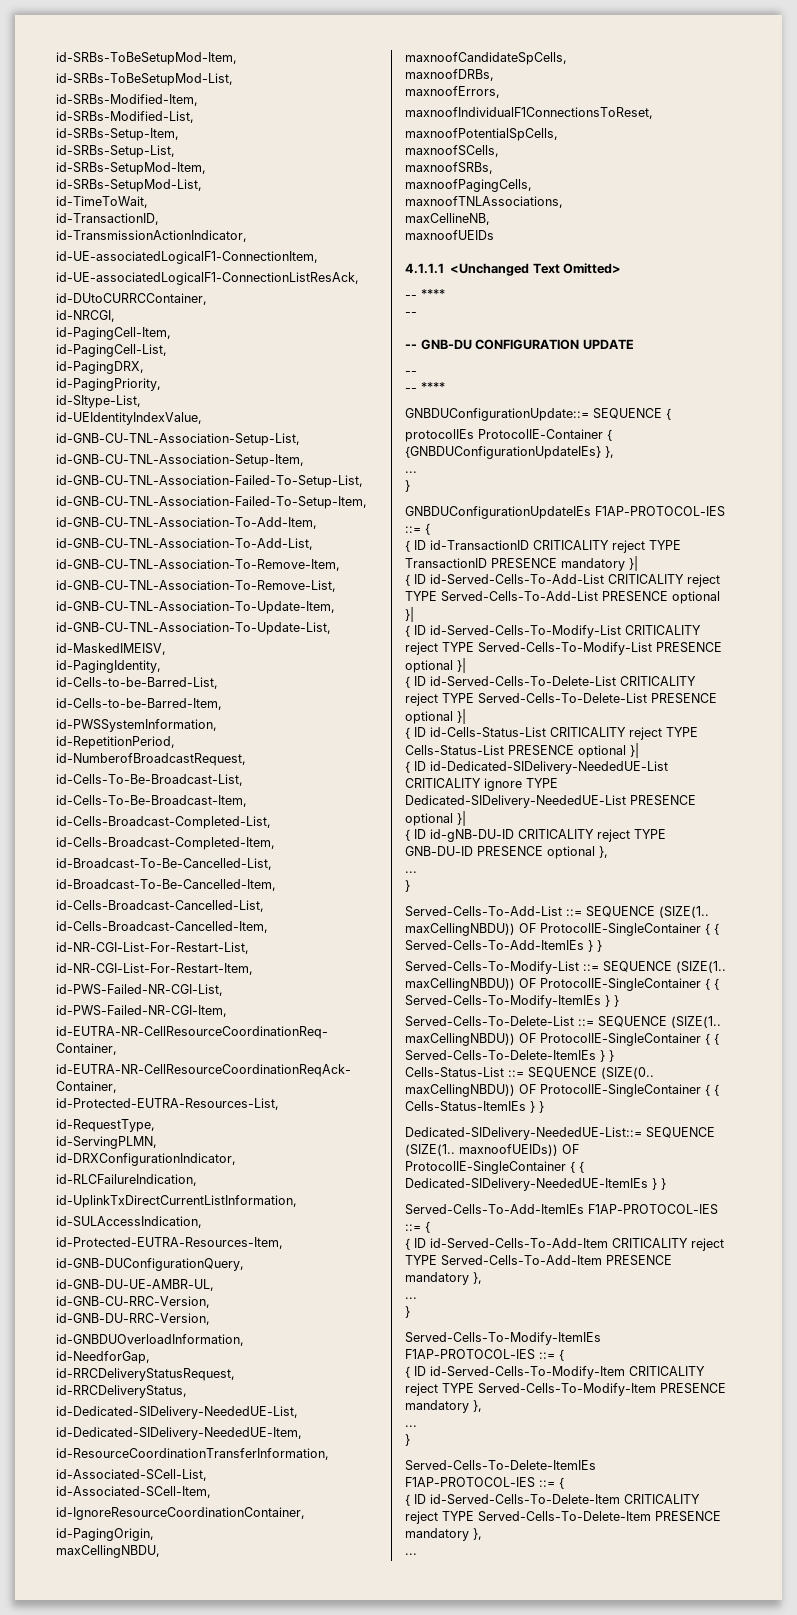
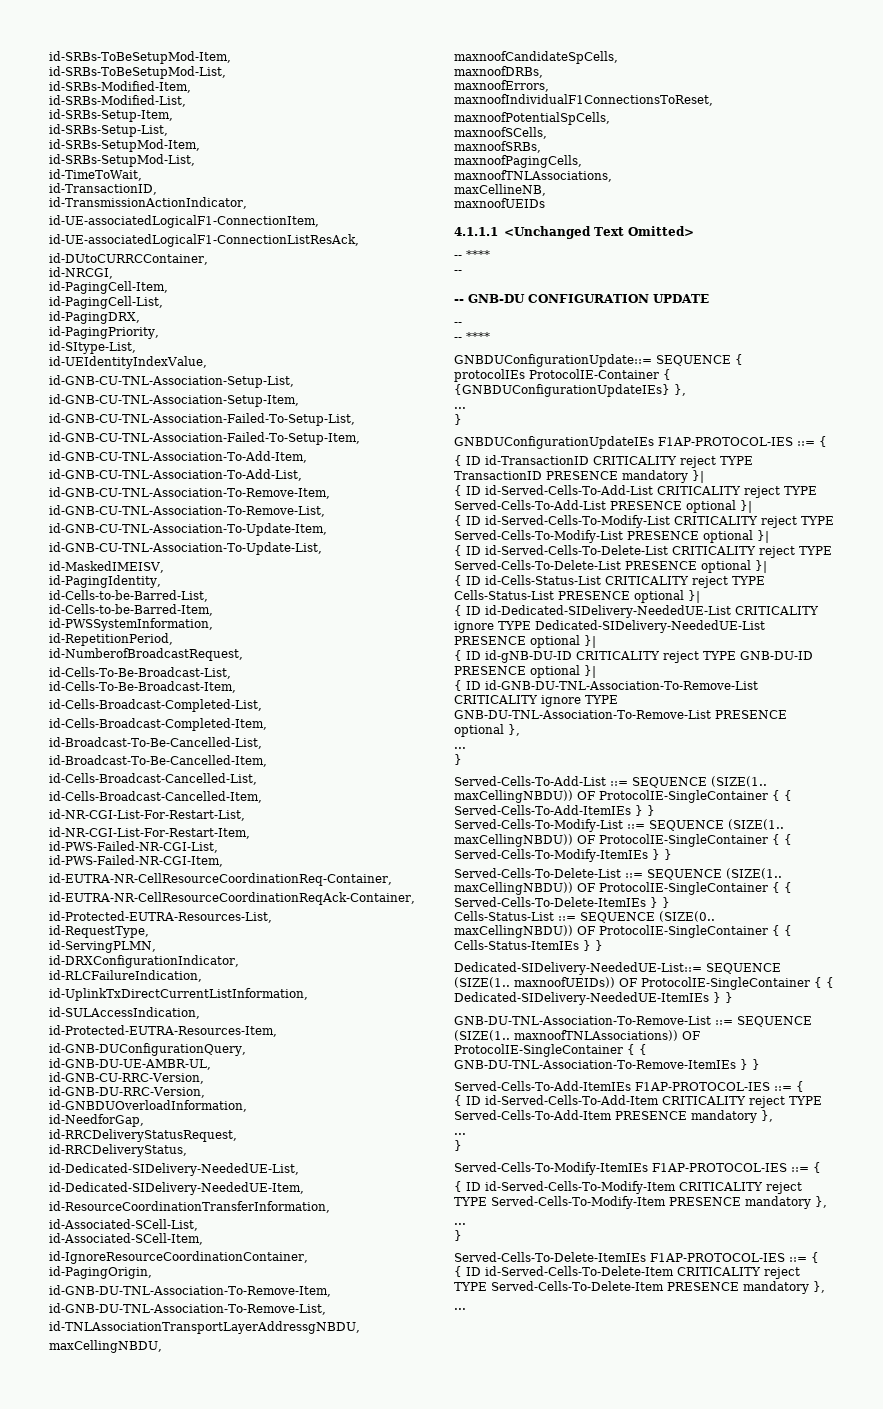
(154, 1534) none -> [49,1285,331,1297] [49,1303,326,1315] [49,1321,360,1334] // id-GNB-DU-TNL-Association-To-Remove-Item, // id-GNB-DU-TNL-Association-To-Remove-List, // id-TNLAssociationTransportLayerAddressgNBDU,
(595, 852) none -> [584,665,596,678] [454,680,758,691] [454,695,618,707] [454,710,787,719] [454,724,504,737] }| // { ID id-GNB-DU-TNL-Association-To-Remove-List CRITICALITY ignore TYPE GNB-DU-TNL-Association-To-Remove-List PRESENCE optional
(666, 1184) none -> [454,1016,812,1027] [454,1030,700,1041] [454,1044,647,1057] [454,1059,760,1070] // GNB-DU-TNL-Association-To-Remove-List ::= SEQUENCE (SIZE(1.. maxnoofTNLAssociations)) OF ProtocolIE-SingleContainer { { GNB-DU-TNL-Association-To-Remove-ItemIEs } }

